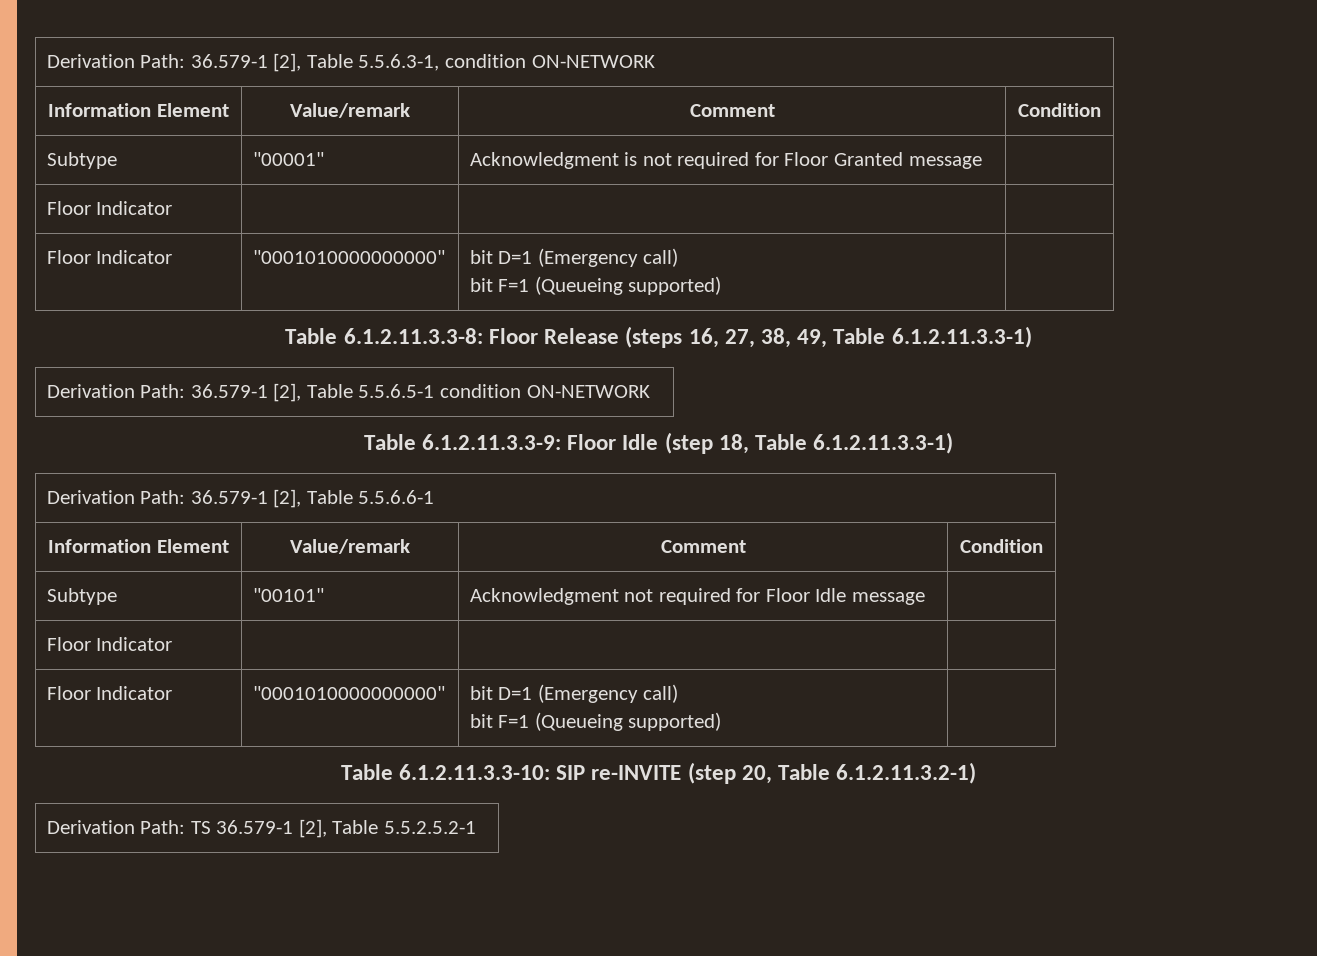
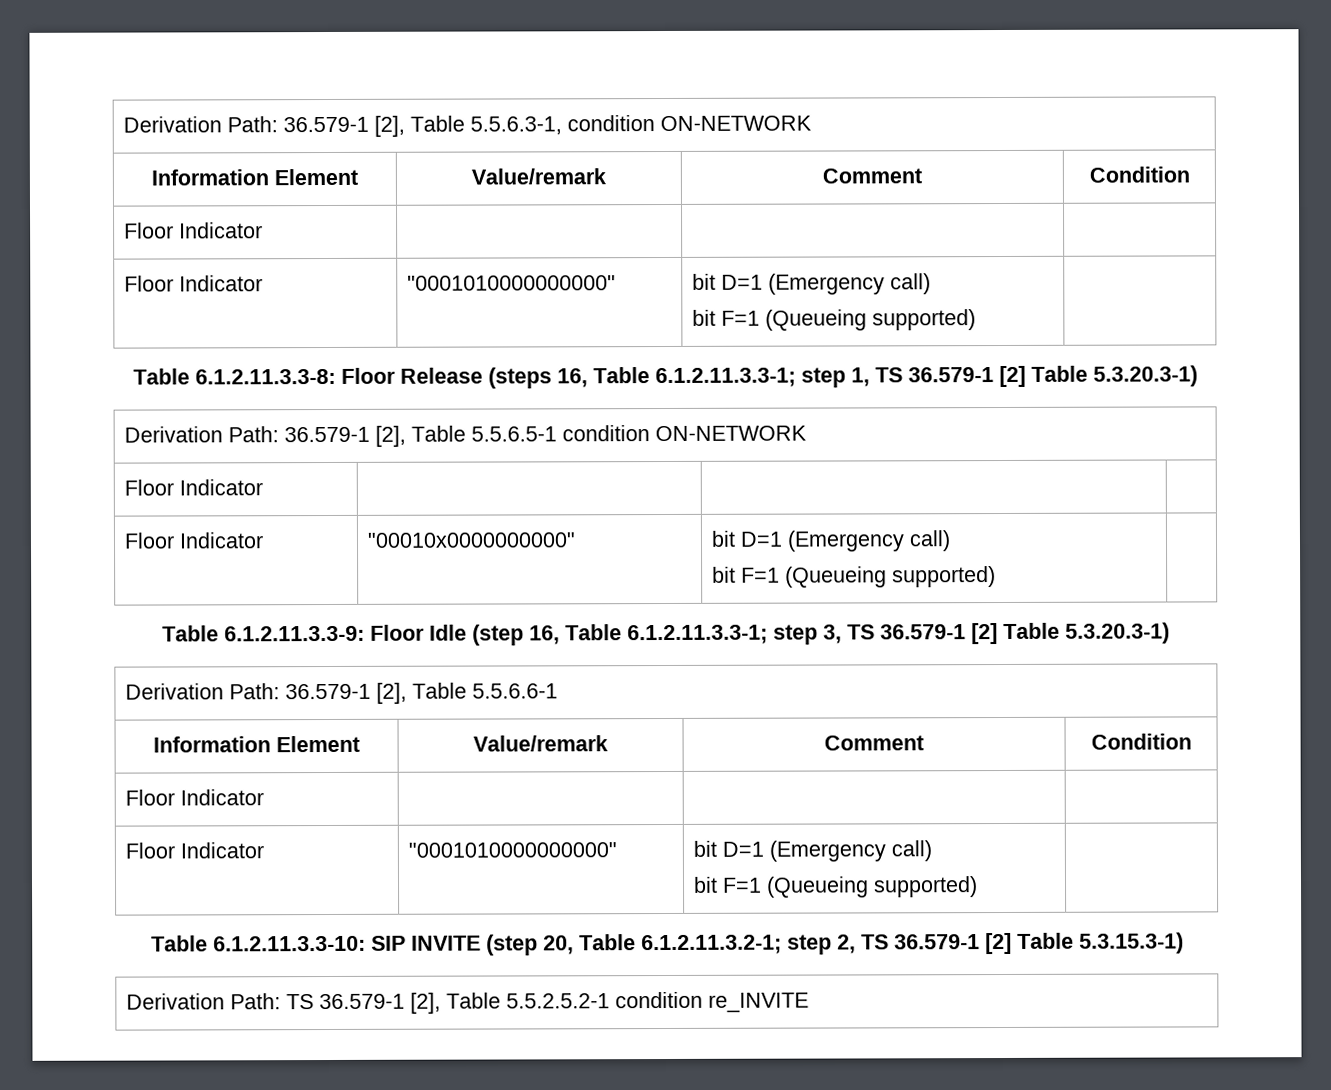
[46,152,117,169] [252,152,324,166] [469,152,982,169] // Subtype | "00001" | Acknowledgment is not required for Floor Granted message | -> (1190, 174) none
[724,326,1032,348] 27, 38, 49, Table 6.1.2.11.3.3-1) -> [592,365,1198,388] Table 6.1.2.11.3.3-1; step 1, TS 36.579-1 [2] Table 5.3.20.3-1)
(650, 391) none -> [124,479,264,496] [124,532,265,549] [367,532,577,548] [711,530,952,552] [712,566,997,588] // Floor Indicator | | | // Floor Indicator | "00010x0000000000" | bit D=1 (Emergency call) // bit F=1 (Queueing supported) |
[718,432,954,454] 18, Table 6.1.2.11.3.3-1) -> [529,622,1170,645] 16, Table 6.1.2.11.3.3-1; step 3, TS 36.579-1 [2] Table 5.3.20.3-1)
[46,588,117,605] [252,588,324,602] [469,588,925,605] // Subtype | "00101" | Acknowledgment not required for Floor Idle message | -> (1192, 741) none
[591,765,682,780] re-INVITE -> [410,935,481,951] INVITE
[836,762,977,784] 6.1.2.11.3.2-1) -> [640,932,1184,955] 6.1.2.11.3.2-1; step 2, TS 36.579-1 [2] Table 5.3.15.3-1)
(476, 827) none -> [615,991,810,1013] condition re_INVITE

